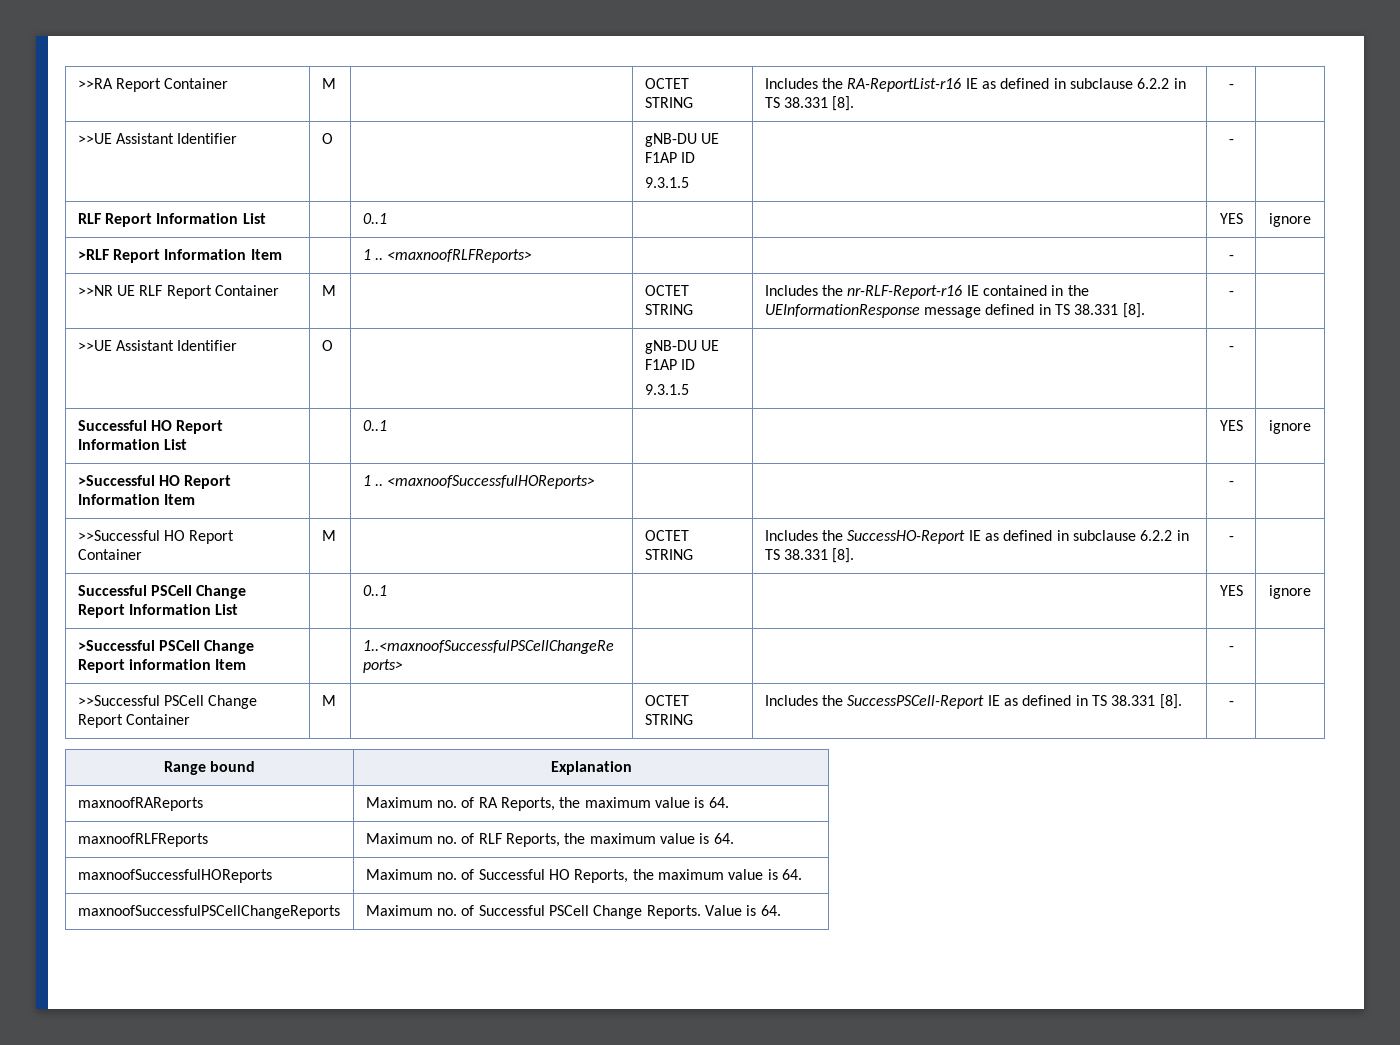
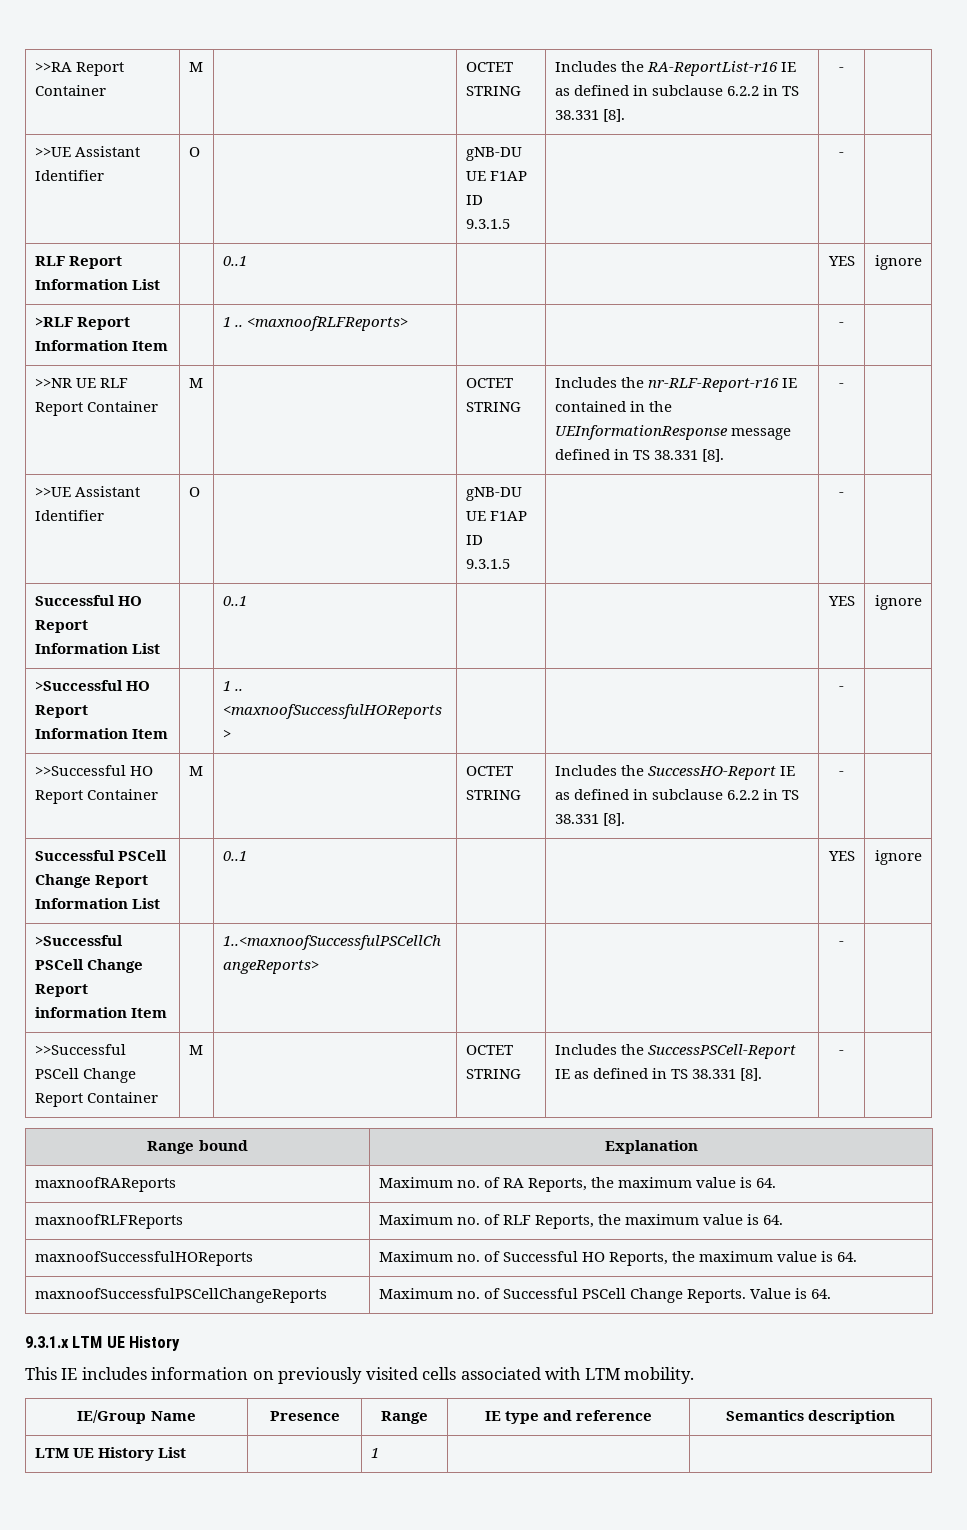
(781, 910) none -> [25,1336,181,1351] [25,1367,695,1384] [77,1410,196,1424] [269,1411,340,1421] [381,1411,428,1424] [484,1410,653,1424] [725,1410,896,1424] [34,1447,186,1461] [370,1448,379,1458] // 9.3.1.x LTM UE History // This IE includes information on previously visited cells associated with LTM mobility. // IE/Group Name | Presence | Range | IE type and reference | Semantics description // LTM UE History List | | 1 | |

